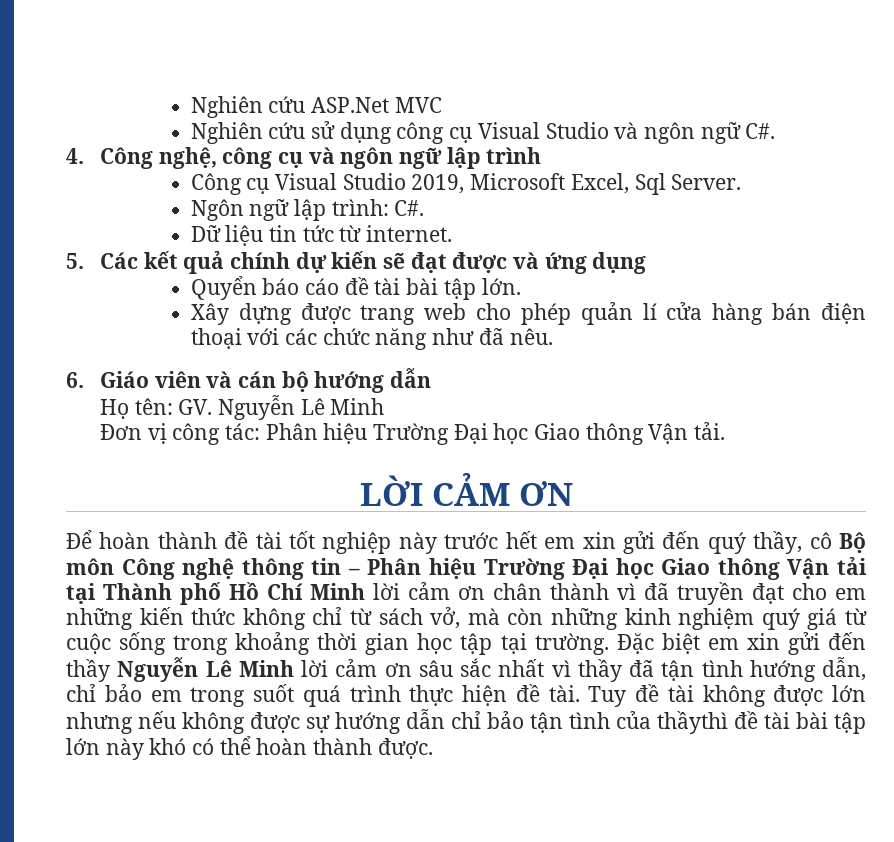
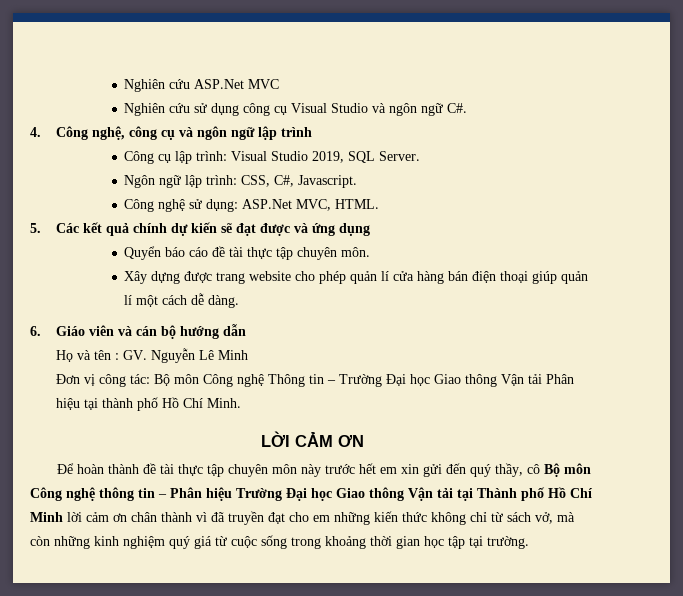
(270, 186) none -> [175,151,228,164] lập trình:
[470,173,666,195] Microsoft Excel, Sql -> [348,151,376,163] SQL
[394,200,425,216] [190,225,453,246] C#. // Dữ liệu tin tức từ internet. -> [241,175,358,188] [124,199,380,212] CSS, C#, Javascript. // Công nghệ sử dụng: ASP.Net MVC, HTML.
[406,278,521,300] bài tập lớn. -> [247,247,371,260] thực tập chuyên môn.
[424,303,467,320] web -> [249,271,292,281] website
[247,328,553,350] với các chức năng như đã nêu. -> [532,271,589,284] [124,293,240,308] giúp quản lí một cách dễ dàng.
[134,398,173,415] tên: -> [77,350,120,360] và tên :
[265,422,725,445] Phân hiệu Trường Đại học Giao thông Vận tải. -> [154,374,575,387] [56,397,242,411] Bộ môn Công nghệ Thông tin – Trường Đại học Giao thông Vận tải Phân hiệu tại thành phố Hồ Chí Minh.
[289,531,392,554] tốt nghiệp -> [178,464,298,477] thực tập chuyên môn
[616,632,866,655] [66,657,866,682] [66,684,866,707] [66,709,866,734] [66,736,433,760] Đặc biệt em xin gửi đến thầy Nguyễn Lê Minh lời cảm ơn sâu sắc nhất vì thầy đã tận tình hướng dẫn, chỉ bảo em trong suốt quá trình thực hiện đề tài. Tuy đề tài không được lớn nhưng nếu không được sự hướng dẫn chỉ bảo tận tình của thầythì đề tài bài tập lớn này khó có thể hoàn thành được. -> (529, 542) none

